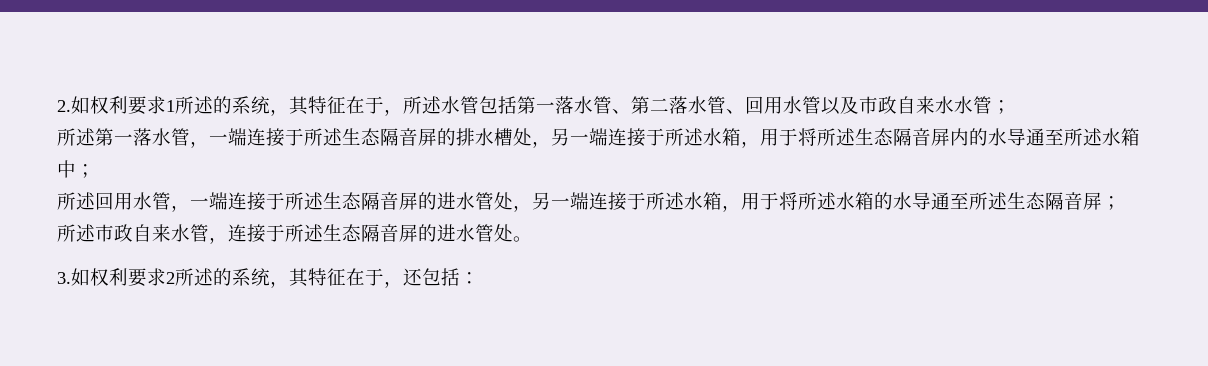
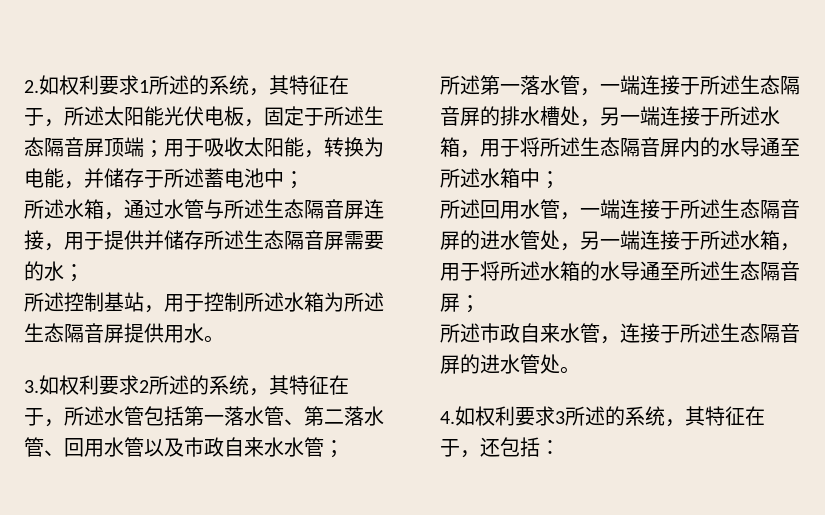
(441, 105) none -> [104,106,384,127] [24,137,384,158] [24,168,304,189] [24,199,384,220] [24,230,384,251] [24,261,84,282] [24,292,384,313] [24,323,224,343] [24,375,349,396] [24,406,104,427] 太阳能光伏电板，固定于所述生态隔音屏顶端；用于吸收太阳能，转换为电能，并储存于所述蓄电池中； // 所述水箱，通过水管与所述生态隔音屏连接，用于提供并储存所述生态隔音屏需要的水； // 所述控制基站，用于控制所述水箱为所述生态隔音屏提供用水。 // 3.如权利要求2所述的系统，其特征在于，所述
[57,268,175,287] 3.如权利要求2 -> [440,406,565,426] 4.如权利要求3

